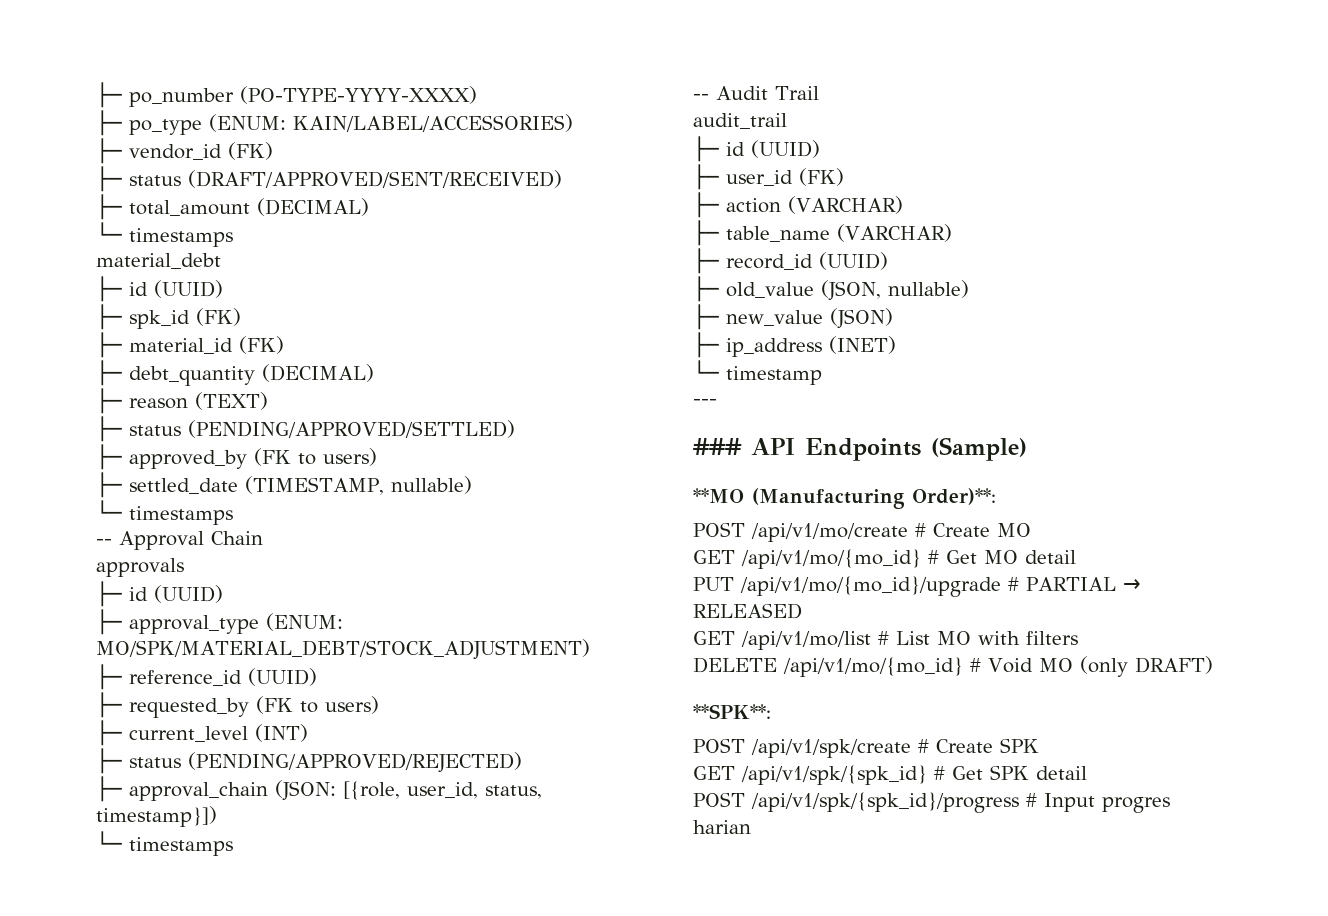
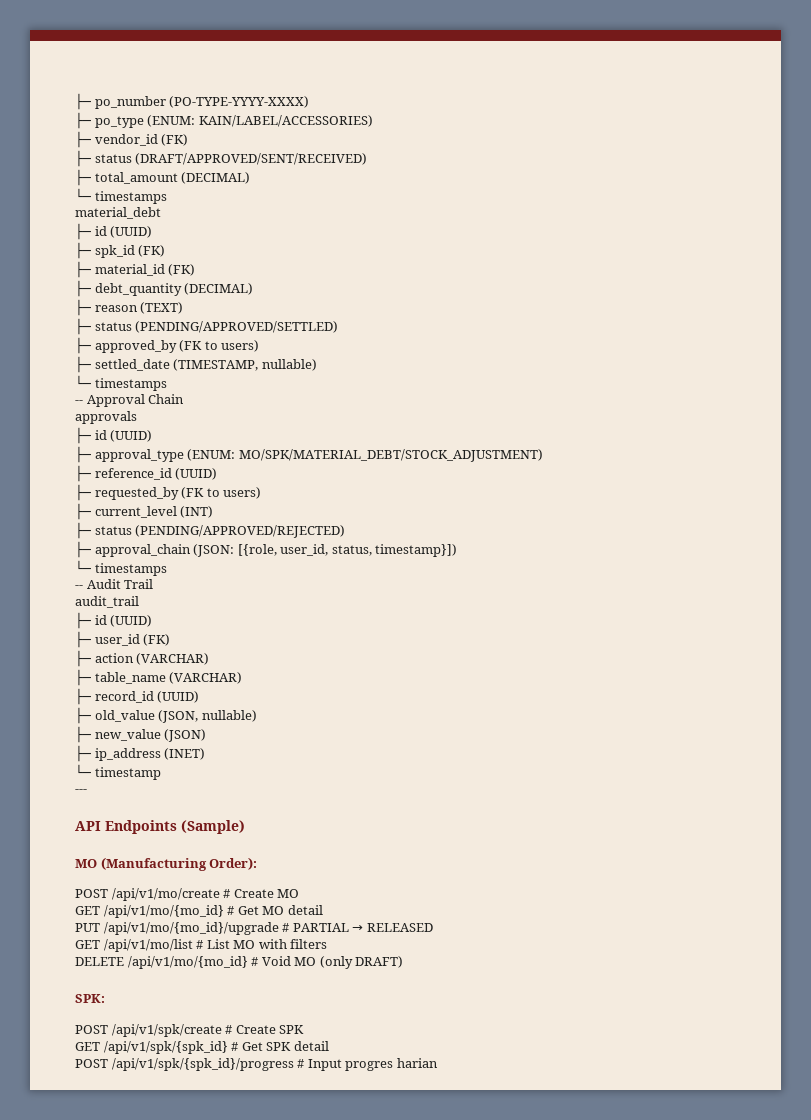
[693,438,742,455] ### -> (87, 791) none
[693,488,996,509] **MO (Manufacturing Order)**: -> [75,857,258,871] MO (Manufacturing Order):
[693,704,771,719] **SPK**: -> [75,994,105,1003] SPK:

